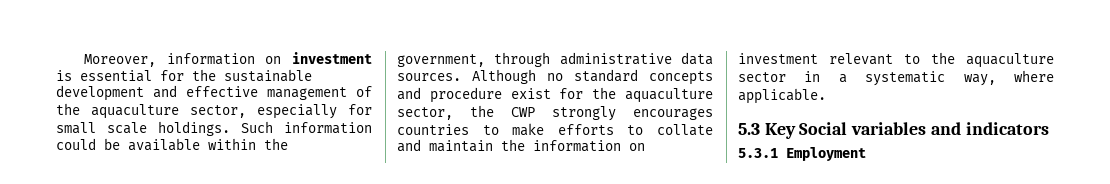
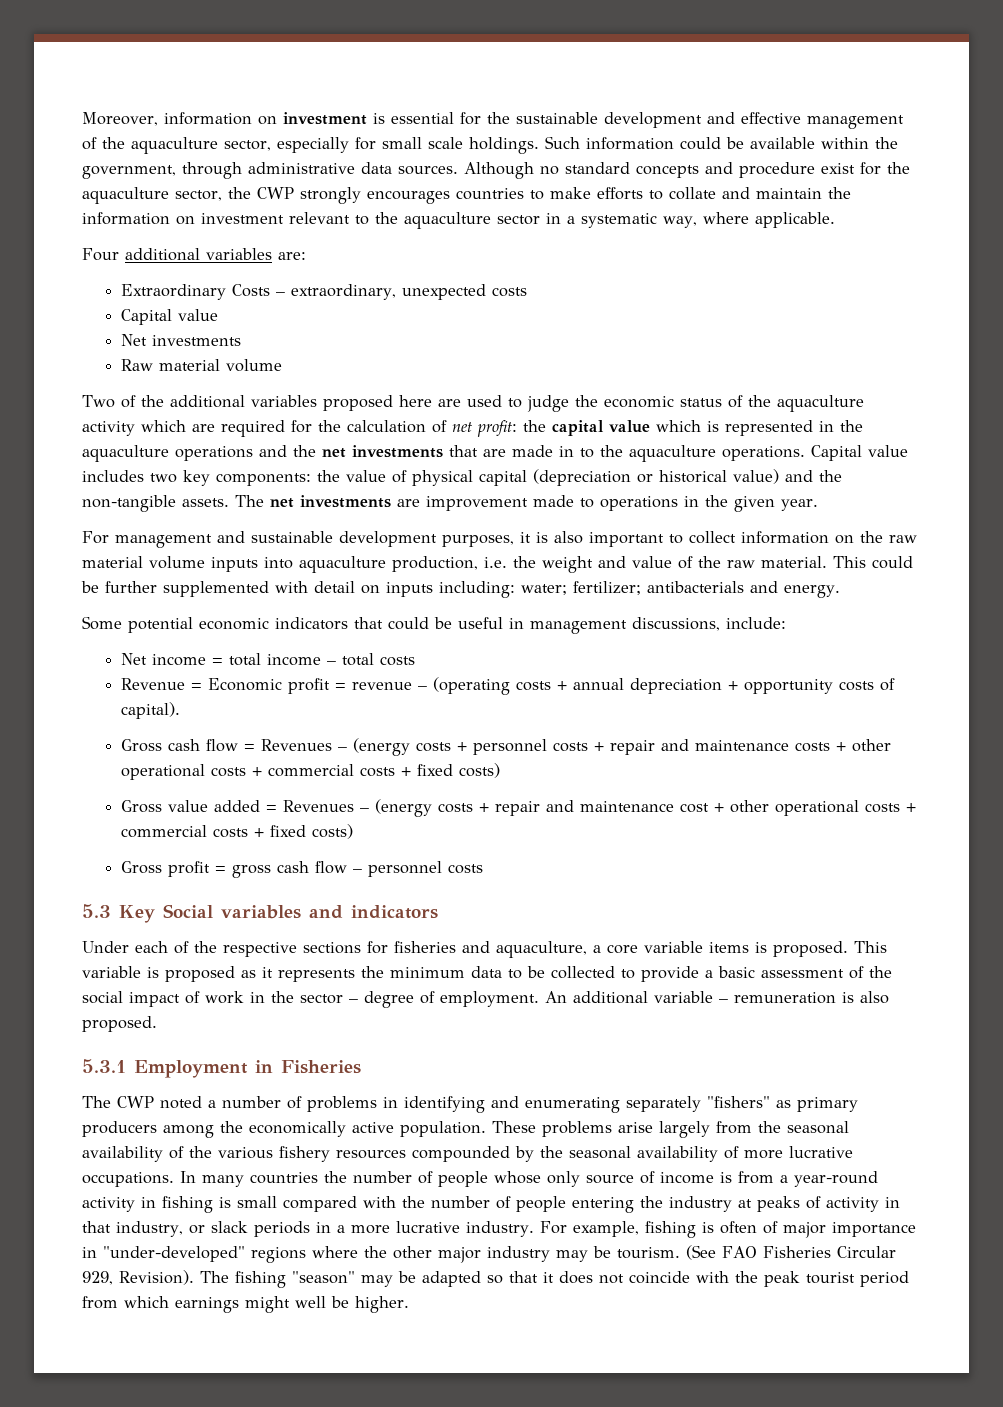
(826, 96) none -> [82,248,306,261] [120,284,527,300] [120,309,218,325] [120,334,241,346] [120,359,282,372] [82,395,864,412] [82,420,863,437] [82,445,908,462] [82,469,842,486] [82,495,818,512] [82,531,917,548] [82,556,913,573] [81,581,840,598] [82,616,786,634] [120,653,415,666] [120,677,895,695] [120,702,180,719] [120,738,891,756] [120,763,500,780] [120,799,916,817] [120,824,353,839] [120,861,483,878] // Four additional variables are: // Extraordinary Costs – extraordinary, unexpected costs // Capital value // Net investments // Raw material volume // Two of the additional variables proposed here are used to judge the economic status of the aquaculture activity which are required for the calculation of net profit: the capital value which is represented in the aquaculture operations and the net investments that are made in to the aquaculture operations. Capital value includes two key components: the value of physical capital (depreciation or historical value) and the non-tangible assets. The net investments are improvement made to operations in the given year. // For management and sustainable development purposes, it is also important to collect information on the raw material volume inputs into aquaculture production, i.e. the weight and value of the raw material. This could be further supplemented with detail on inputs including: water; fertilizer; antibacterials and energy. // Some potential economic indicators that could be useful in management discussions, include: // Net income = total income – total costs // Revenue = Economic profit = revenue – (operating costs + annual depreciation + opportunity costs of capital). // Gross cash flow = Revenues – (energy costs + personnel costs + repair and maintenance costs + other operational costs + commercial costs + fixed costs) // Gross value added = Revenues – (energy costs + repair and maintenance cost + other operational costs + commercial costs + fixed costs) // Gross profit = gross cash flow – personnel costs
[738,147,866,161] 5.3.1 Employment -> [82,941,887,958] [82,966,892,982] [82,991,889,1008] [82,1016,157,1032] [82,1059,361,1078] [82,1096,858,1113] [82,1121,849,1138] [82,1146,853,1162] [82,1171,878,1187] [82,1196,900,1213] [82,1221,916,1238] [82,1245,896,1263] [82,1270,909,1288] [82,1296,409,1313] Under each of the respective sections for fisheries and aquaculture, a core variable items is proposed. This variable is proposed as it represents the minimum data to be collected to provide a basic assessment of the social impact of work in the sector – degree of employment. An additional variable – remuneration is also proposed. // 5.3.1 Employment in Fisheries // The CWP noted a number of problems in identifying and enumerating separately "fishers" as primary producers among the economically active population. These problems arise largely from the seasonal availability of the various fishery resources compounded by the seasonal availability of more lucrative occupations. In many countries the number of people whose only source of income is from a year-round activity in fishing is small compared with the number of people entering the industry at peaks of activity in that industry, or slack periods in a more lucrative industry. For example, fishing is often of major importance in "under-developed" regions where the other major industry may be tourism. (See FAO Fisheries Circular 929, Revision). The fishing "season" may be adapted so that it does not coincide with the peak tourist period from which earnings might well be higher.

